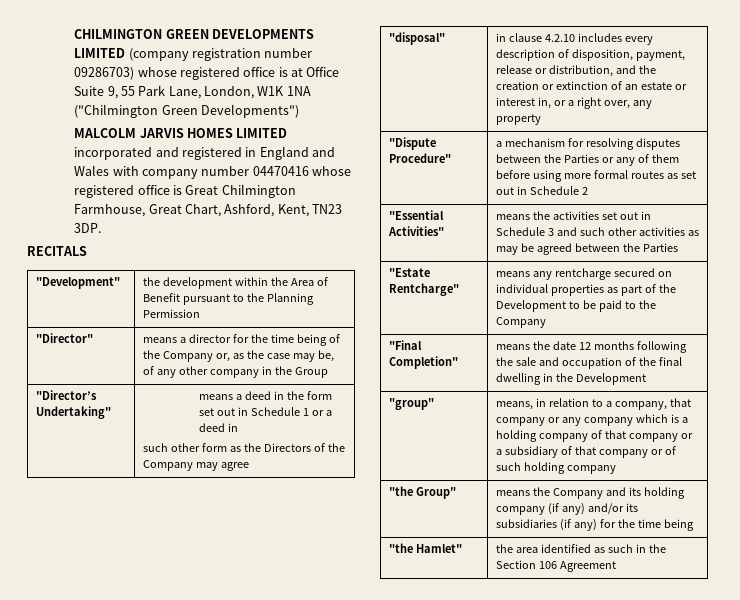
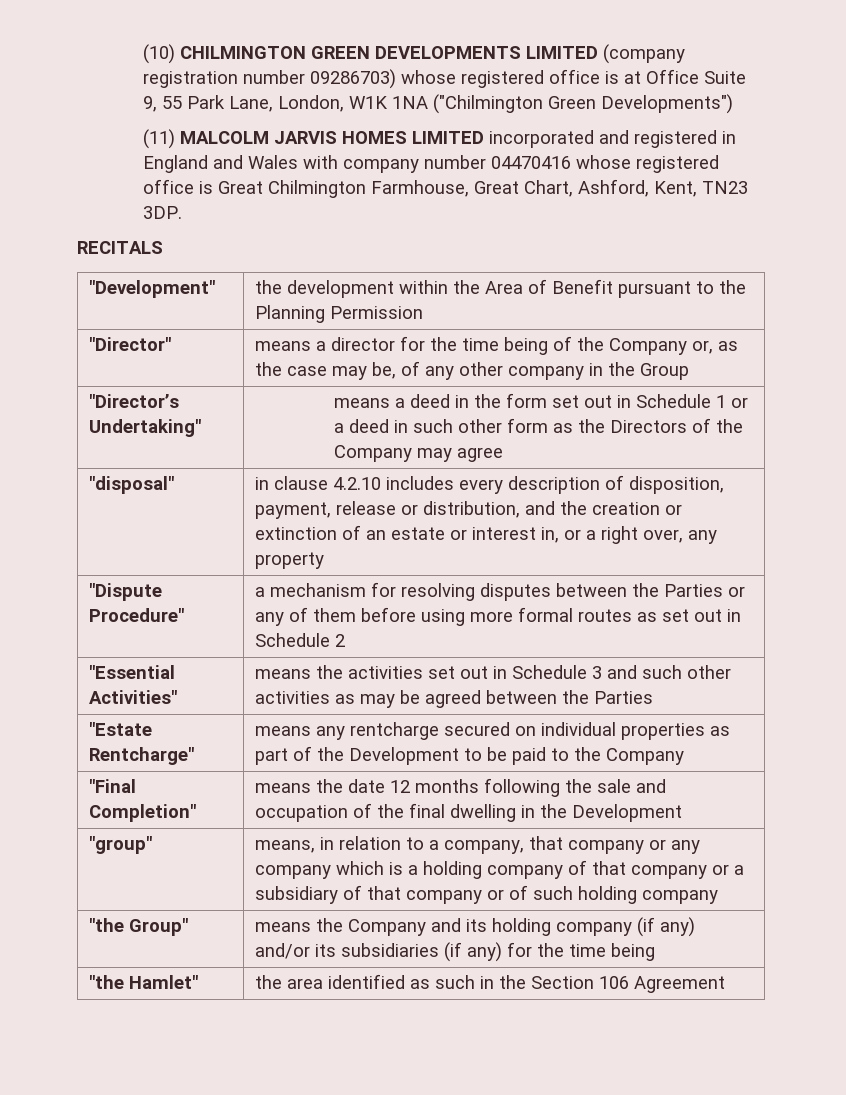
(74, 34) none -> [143,44,176,64] (10)
(299, 111) none -> [143,129,176,149] (11)
(239, 427) // -> (409, 426) none

